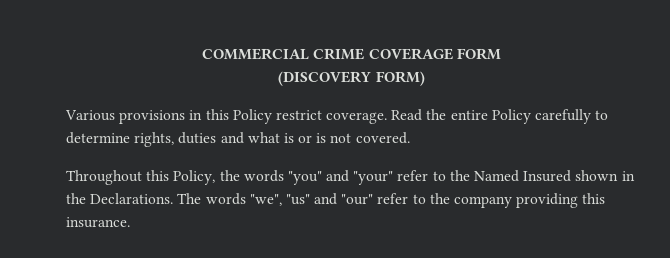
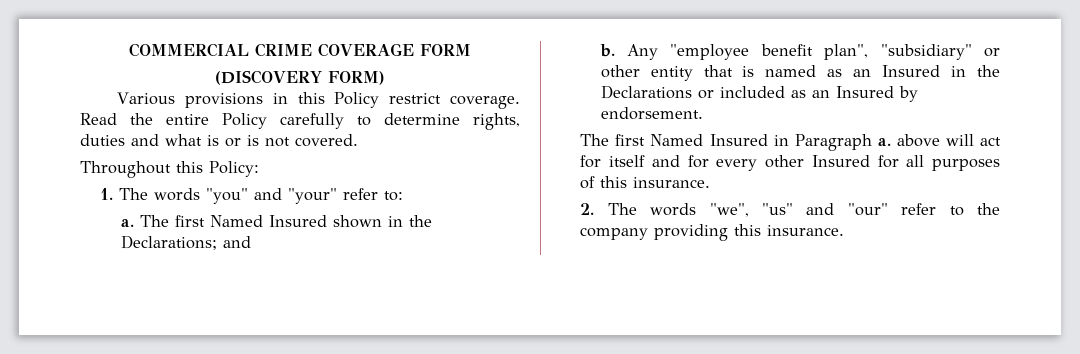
[173,170,240,185] Policy, the -> [209,161,259,177] [100,188,149,200] Policy: // 1. The
[432,170,470,181] to the -> [384,191,404,201] [120,215,205,227] to: // a. The first
[90,193,174,204] Declarations. -> [120,235,251,250] [599,44,1000,60] [600,65,1000,81] [600,85,918,102] [600,107,703,120] [580,134,1001,151] [580,155,1000,171] [580,176,711,189] [580,203,595,215] Declarations; and // b. Any "employee benefit plan", "subsidiary" or other entity that is named as an Insured in the Declarations or included as an Insured by endorsement. // The first Named Insured in Paragraph a. above will act for itself and for every other Insured for all purposes of this insurance. // 2.

